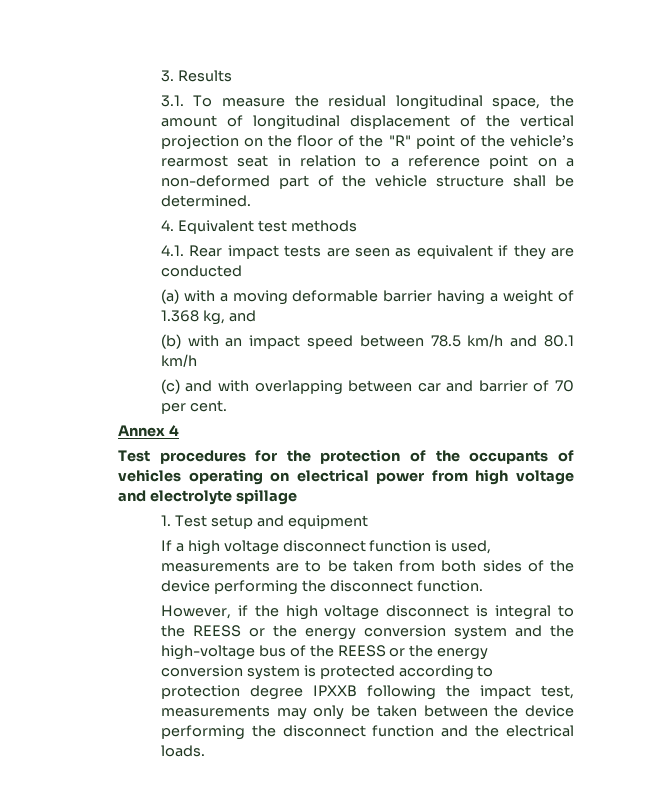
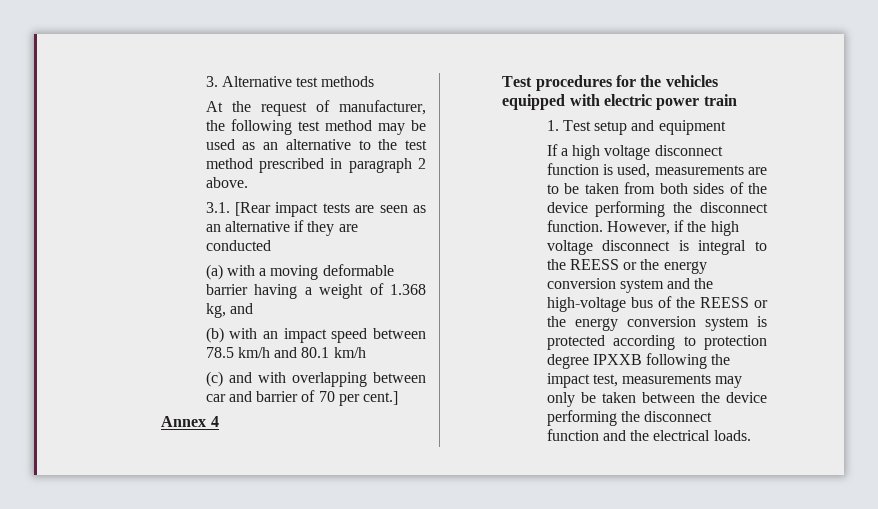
[177,70,232,82] [160,95,574,110] [160,115,574,130] [160,135,574,149] [160,155,574,169] [160,175,574,189] [160,195,251,207] [160,220,357,234] [160,245,223,257] Results // 3.1. To measure the residual longitudinal space, the amount of longitudinal displacement of the vertical projection on the floor of the "R" point of the vehicle’s rearmost seat in relation to a reference point on a non-deformed part of the vehicle structure shall be determined. // 4. Equivalent test methods // 4.1. Rear -> [221,76,375,87] [205,100,426,116] [205,119,426,135] [205,139,427,150] [205,158,426,173] [205,177,248,188] [205,202,271,216] Alternative test methods // At the request of manufacturer, the following test method may be used as an alternative to the test method prescribed in paragraph 2 above. // 3.1. [Rear
[416,245,493,259] equivalent -> [205,221,290,232] an alternative
[189,400,227,412] cent. -> [363,391,399,405] cent.]
[320,449,574,464] [117,469,574,485] [117,489,297,505] protection of the occupants of vehicles operating on electrical power from high voltage and electrolyte spillage -> [665,75,718,87] [502,94,737,110] vehicles equipped with electric power train
(483, 586) // -> (603, 226) none

